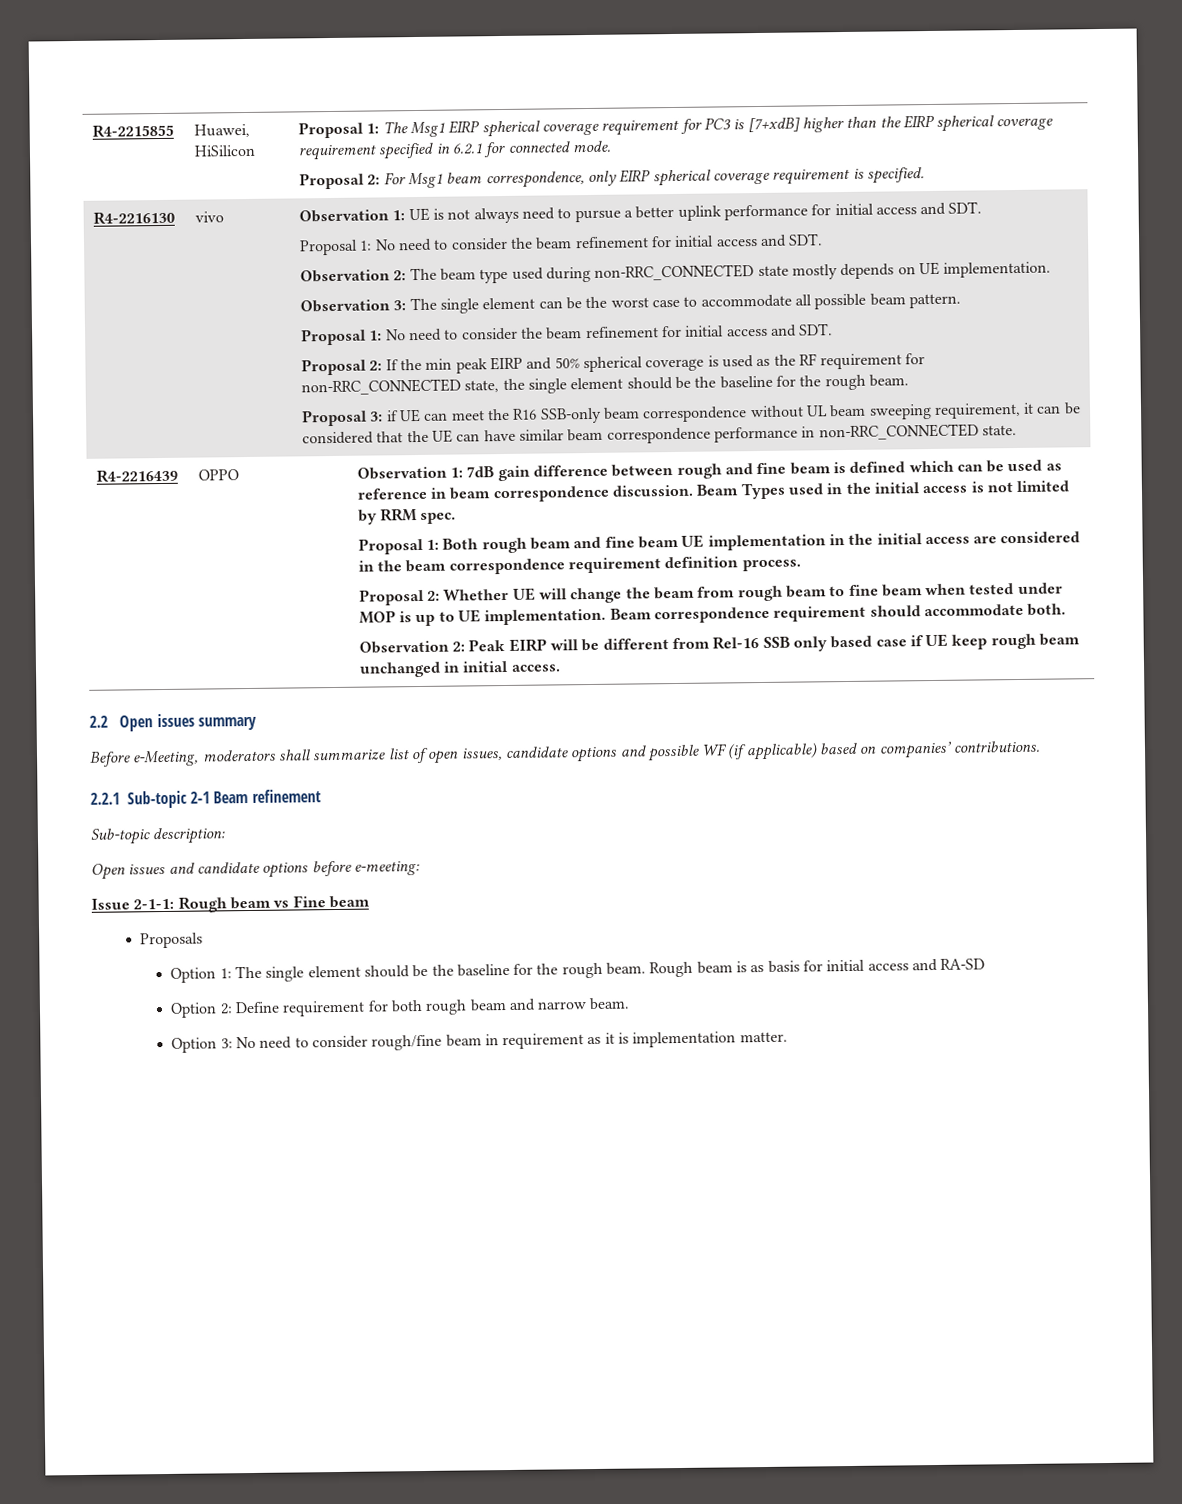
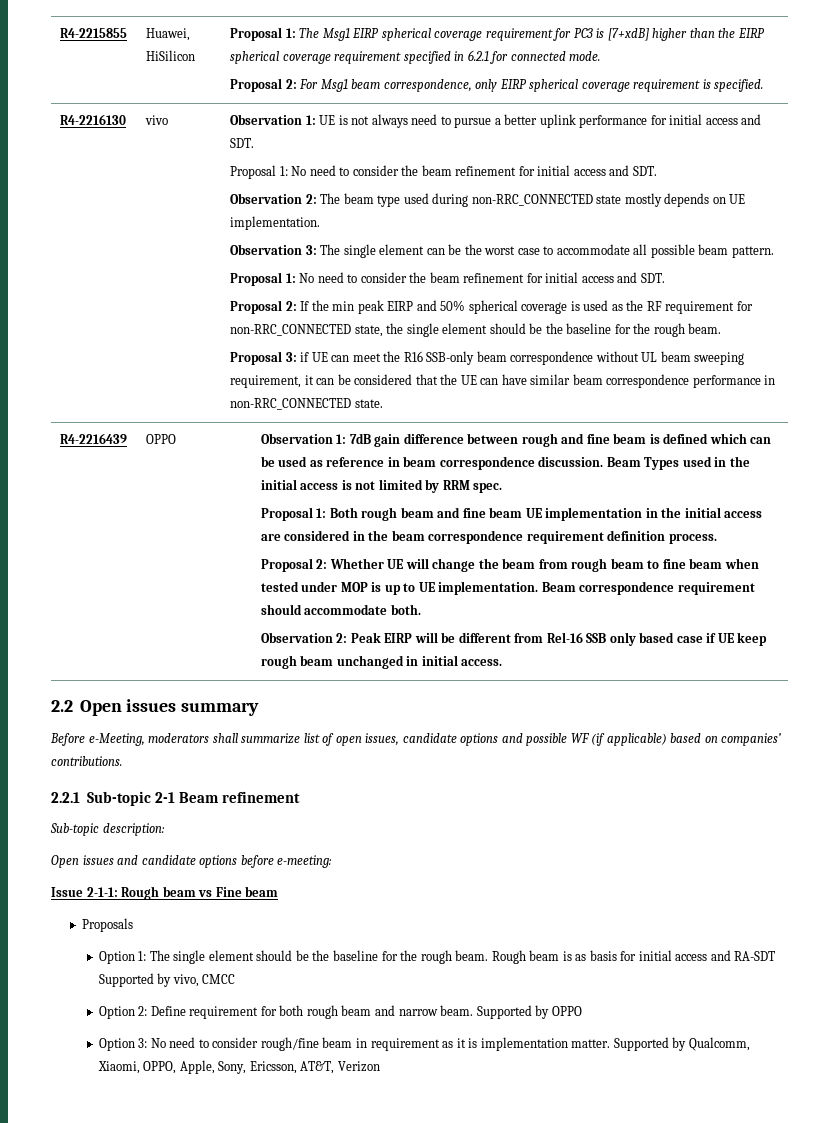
[940,958,986,970] RA-SD -> [734,951,776,961] [98,973,236,987] RA-SDT Supported by vivo, CMCC
(631, 1004) none -> [476,1005,582,1019] Supported by OPPO
(788, 1037) none -> [613,1037,750,1051] [97,1060,380,1074] Supported by Qualcomm, Xiaomi, OPPO, Apple, Sony, Ericsson, AT&T, Verizon

